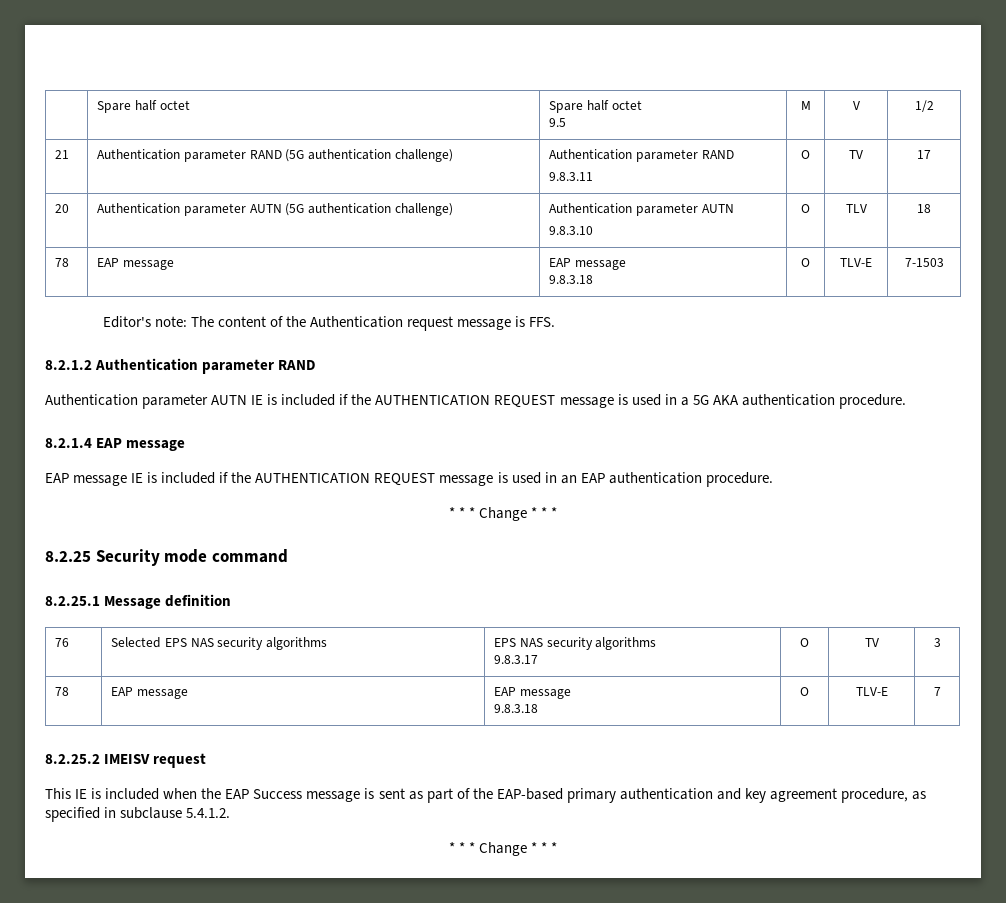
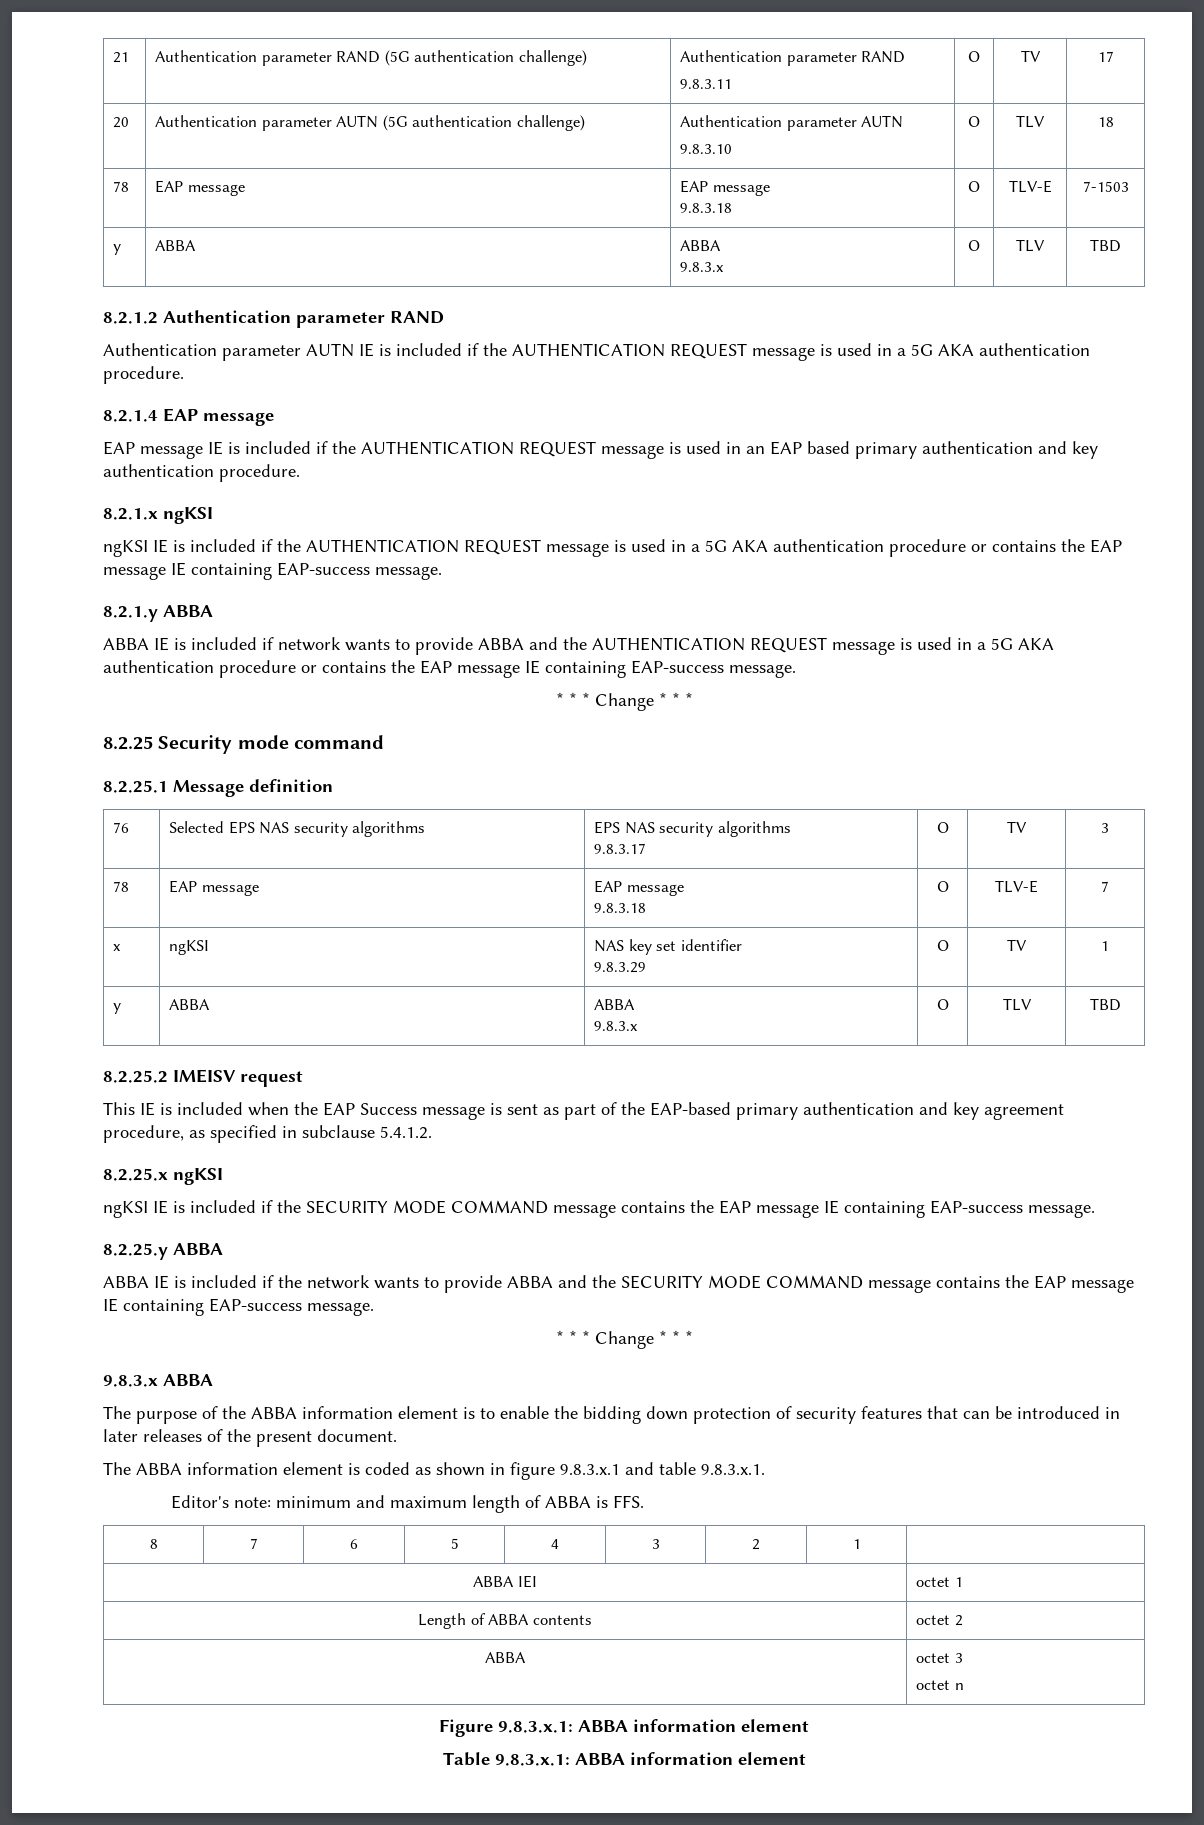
[97,100,190,113] [549,100,642,113] [549,118,567,127] [800,101,811,110] [852,101,860,110] [914,100,934,112] | Spare half octet | Spare half octet // 9.5 | M | V | 1/2 // -> (113, 57) none
[102,316,556,331] // Editor's note: The content of the Authentication request message is FFS. -> [113,244,122,255] [155,240,197,251] [680,240,722,251] [680,262,725,272] [968,240,980,251] [1016,239,1045,252] [1090,239,1121,252] // y | ABBA | ABBA // 9.8.3.x | O | TLV | TBD
[608,472,773,487] authentication procedure. -> [807,441,1098,459] [103,464,300,482] [103,507,213,524] [103,539,1122,557] [103,562,442,580] [103,605,213,622] [103,637,1054,655] [103,660,796,678] based primary authentication and key authentication procedure. // 8.2.1.x ngKSI // ngKSI IE is included if the AUTHENTICATION REQUEST message is used in a 5G AKA authentication procedure or contains the EAP message IE containing EAP-success message. // 8.2.1.y ABBA // ABBA IE is included if network wants to provide ABBA and the AUTHENTICATION REQUEST message is used in a 5G AKA authentication procedure or contains the EAP message IE containing EAP-success message.
(941, 691) none -> [113,944,122,951] [169,940,210,955] [594,939,742,955] [594,962,647,973] [936,940,949,951] [1007,939,1027,951] [1101,941,1109,951] [113,1003,122,1014] [169,999,211,1010] [594,999,636,1010] [594,1021,639,1031] [936,999,949,1010] [1002,998,1032,1011] [1089,998,1121,1011] // x | ngKSI | NAS key set identifier // 9.8.3.29 | O | TV | 1 // y | ABBA | ABBA // 9.8.3.x | O | TLV | TBD
[448,842,558,856] // * * * Change * * * -> [103,1168,223,1185] [103,1200,1095,1218] [103,1243,223,1260] [103,1275,1134,1293] [103,1298,374,1316] [555,1330,693,1349] [103,1374,213,1387] [103,1406,1120,1424] [103,1429,397,1447] [103,1462,765,1480] [170,1495,644,1513] [149,1539,158,1549] [249,1538,258,1549] [350,1539,358,1549] [450,1538,459,1549] [551,1539,559,1549] [651,1539,660,1549] [752,1539,760,1550] [852,1539,861,1549] [473,1575,537,1588] [916,1577,963,1587] [418,1613,592,1629] [916,1615,963,1626] [485,1652,526,1663] [916,1653,963,1663] [916,1680,964,1690] [439,1719,809,1737] [442,1752,806,1766] // 8.2.25.x ngKSI // ngKSI IE is included if the SECURITY MODE COMMAND message contains the EAP message IE containing EAP-success message. // 8.2.25.y ABBA // ABBA IE is included if the network wants to provide ABBA and the SECURITY MODE COMMAND message contains the EAP message IE containing EAP-success message. // * * * Change * * * // 9.8.3.x ABBA // The purpose of the ABBA information element is to enable the bidding down protection of security features that can be introduced in later releases of the present document. // The ABBA information element is coded as shown in figure 9.8.3.x.1 and table 9.8.3.x.1. // Editor's note: minimum and maximum length of ABBA is FFS. // 8 | 7 | 6 | 5 | 4 | 3 | 2 | 1 | // ABBA IEI | octet 1 // Length of ABBA contents | octet 2 // ABBA | octet 3 // octet n // Figure 9.8.3.x.1: ABBA information element // Table 9.8.3.x.1: ABBA information element

